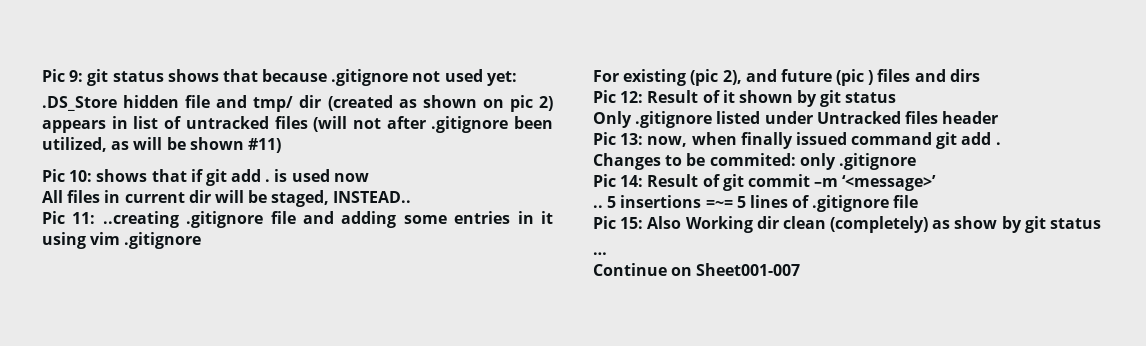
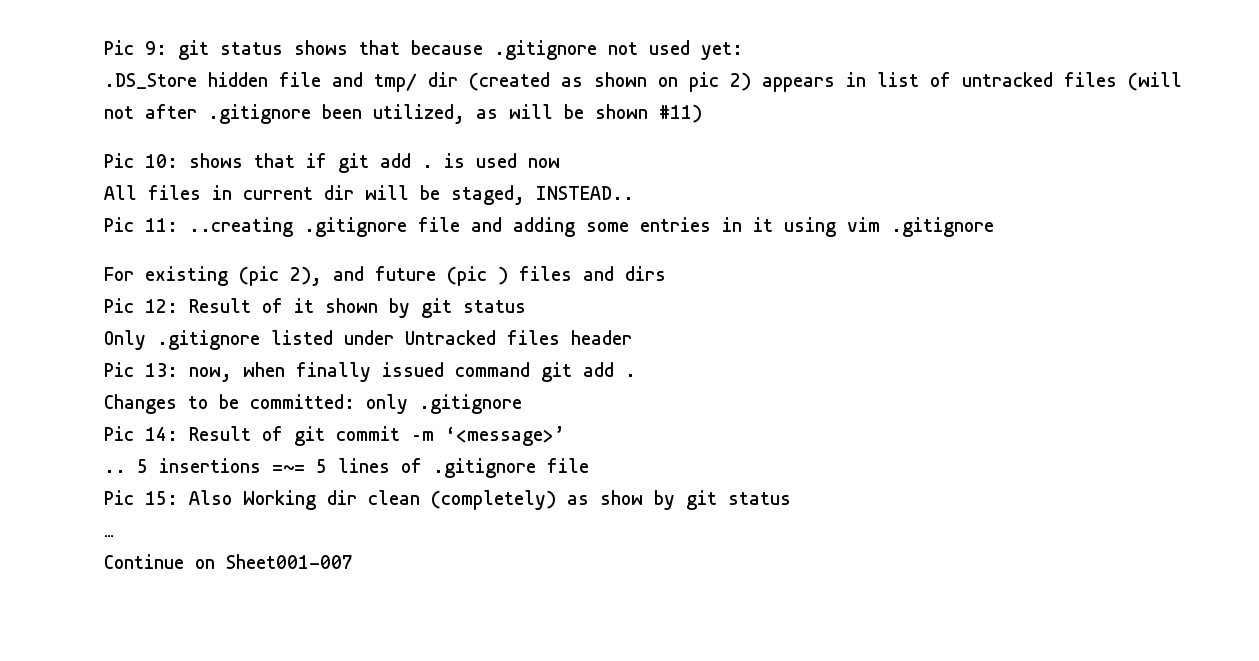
[709,153,796,166] commited: -> [250,394,355,409] committed:

